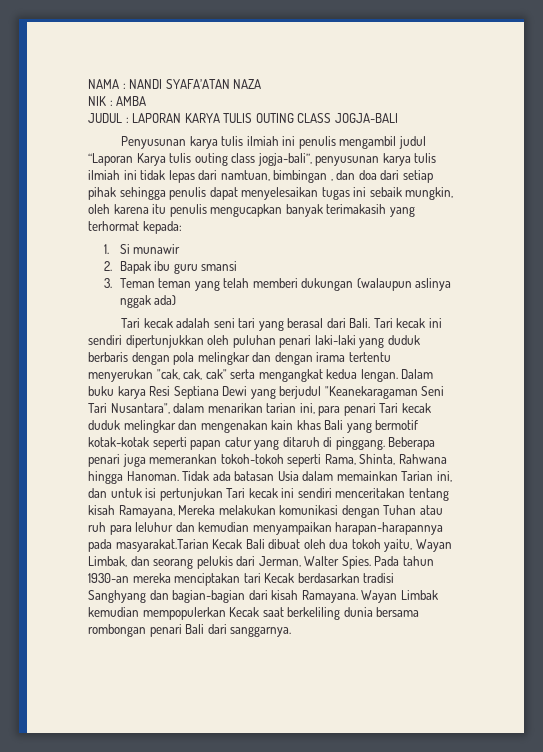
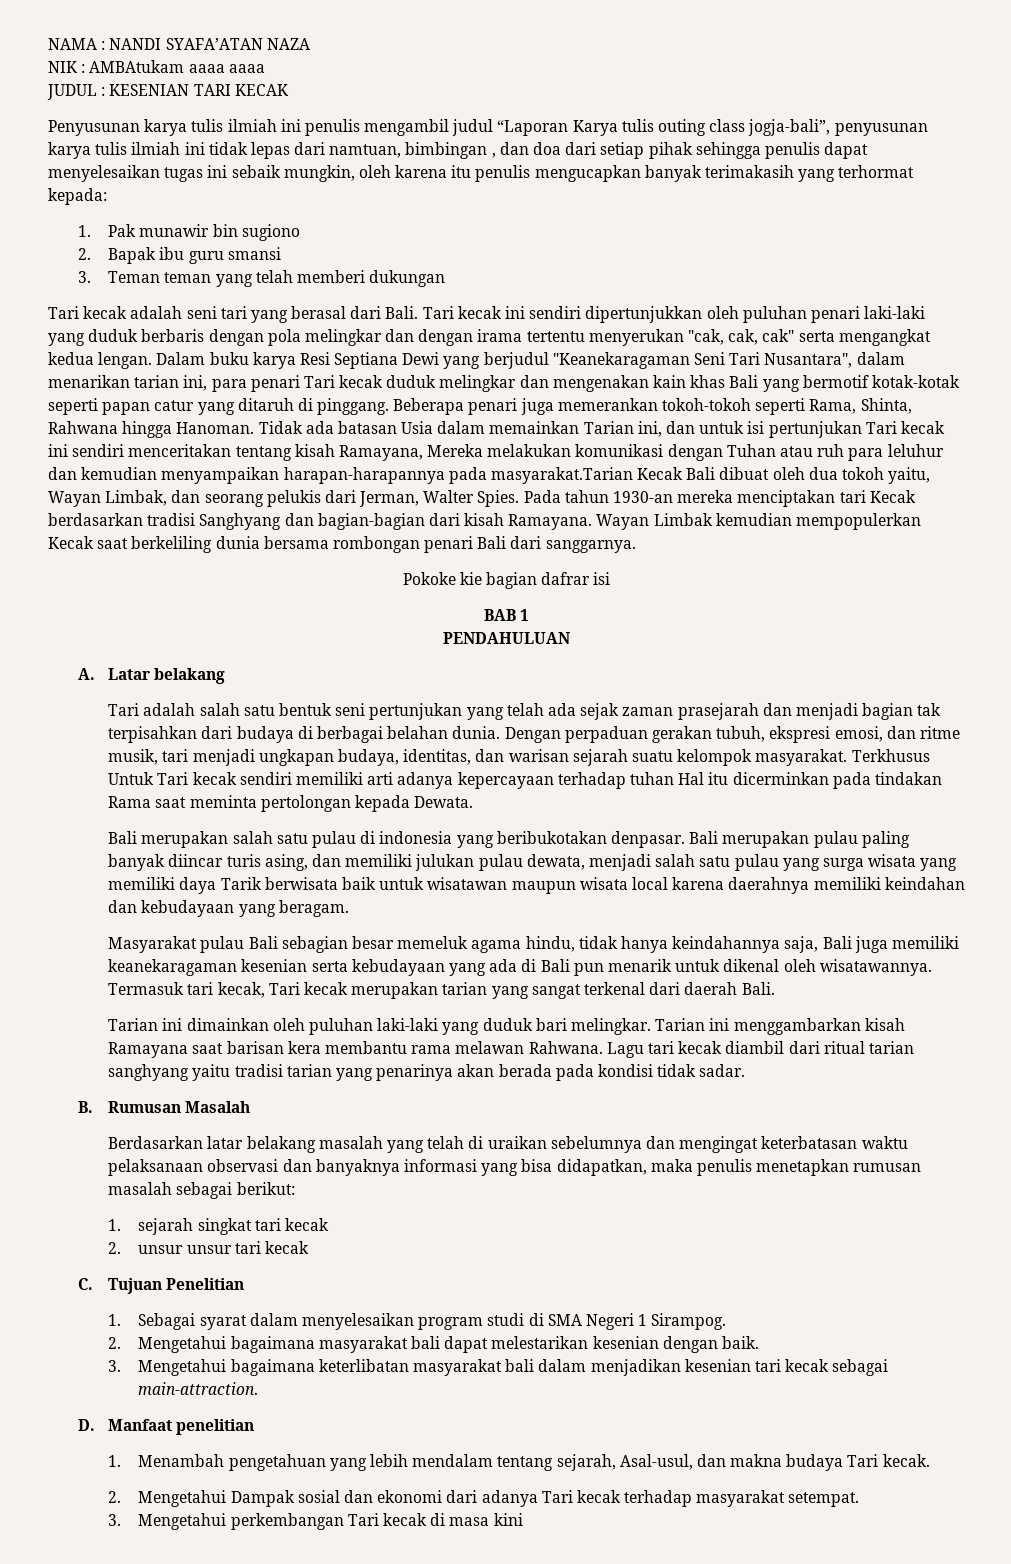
[116,96,147,106] AMBA -> [89,60,265,73] AMBAtukam aaaa aaaa
[132,113,398,123] LAPORAN KARYA TULIS OUTING CLASS JOGJA-BALI -> [109,84,289,96] KESENIAN TARI KECAK
[119,244,130,254] Si -> [108,224,137,237] Pak
(181, 249) none -> [212,224,300,241] bin sugiono
[356,278,452,291] [119,295,177,308] (walaupun aslinya nggak ada) -> (446, 278) none
(292, 631) none -> [402,572,611,589] [483,609,530,621] [443,632,570,644] [78,668,226,684] [108,703,942,720] [108,726,960,743] [108,749,930,766] [108,772,942,789] [108,795,474,812] [108,831,910,848] [108,854,958,871] [108,877,965,894] [108,900,349,917] [108,936,959,953] [108,959,932,976] [108,982,775,999] [108,1018,905,1035] [108,1041,914,1058] [108,1064,746,1081] [78,1101,251,1113] [108,1136,908,1153] [108,1159,922,1176] [108,1182,295,1199] [108,1218,329,1235] [108,1241,309,1254] [78,1278,245,1294] [108,1313,727,1330] [108,1336,759,1353] [108,1359,889,1376] [138,1382,259,1395] [78,1419,255,1435] [108,1454,930,1471] [108,1490,860,1507] [108,1513,523,1530] // Pokoke kie bagian dafrar isi // BAB 1 // PENDAHULUAN // A. Latar belakang // Tari adalah salah satu bentuk seni pertunjukan yang telah ada sejak zaman prasejarah dan menjadi bagian tak terpisahkan dari budaya di berbagai belahan dunia. Dengan perpaduan gerakan tubuh, ekspresi emosi, dan ritme musik, tari menjadi ungkapan budaya, identitas, dan warisan sejarah suatu kelompok masyarakat. Terkhusus Untuk Tari kecak sendiri memiliki arti adanya kepercayaan terhadap tuhan Hal itu dicerminkan pada tindakan Rama saat meminta pertolongan kepada Dewata. // Bali merupakan salah satu pulau di indonesia yang beribukotakan denpasar. Bali merupakan pulau paling banyak diincar turis asing, dan memiliki julukan pulau dewata, menjadi salah satu pulau yang surga wisata yang memiliki daya Tarik berwisata baik untuk wisatawan maupun wisata local karena daerahnya memiliki keindahan dan kebudayaan yang beragam. // Masyarakat pulau Bali sebagian besar memeluk agama hindu, tidak hanya keindahannya saja, Bali juga memiliki keanekaragaman kesenian serta kebudayaan yang ada di Bali pun menarik untuk dikenal oleh wisatawannya. Termasuk tari kecak, Tari kecak merupakan tarian yang sangat terkenal dari daerah Bali. // Tarian ini dimainkan oleh puluhan laki-laki yang duduk bari melingkar. Tarian ini menggambarkan kisah Ramayana saat barisan kera membantu rama melawan Rahwana. Lagu tari kecak diambil dari ritual tarian sanghyang yaitu tradisi tarian yang penarinya akan berada pada kondisi tidak sadar. // B. Rumusan Masalah // Berdasarkan latar belakang masalah yang telah di uraikan sebelumnya dan mengingat keterbatasan waktu pelaksanaan observasi dan banyaknya informasi yang bisa didapatkan, maka penulis menetapkan rumusan masalah sebagai berikut: // 1. sejarah singkat tari kecak // 2. unsur unsur tari kecak // C. Tujuan Penelitian // 1. Sebagai syarat dalam menyelesaikan program studi di SMA Negeri 1 Sirampog. // 2. Mengetahui bagaimana masyarakat bali dapat melestarikan kesenian dengan baik. // 3. Mengetahui bagaimana keterlibatan masyarakat bali dalam menjadikan kesenian tari kecak sebagai main-attraction. // D. Manfaat penelitian // 1. Menambah pengetahuan yang lebih mendalam tentang sejarah, Asal-usul, dan makna budaya Tari kecak. // 2. Mengetahui Dampak sosial dan ekonomi dari adanya Tari kecak terhadap masyarakat setempat. // 3. Mengetahui perkembangan Tari kecak di masa kini

